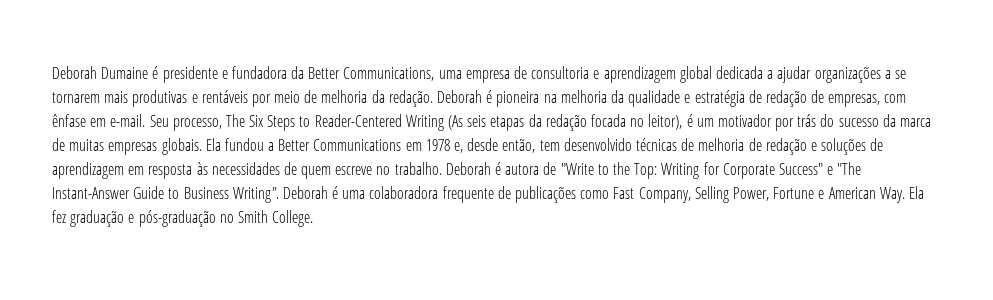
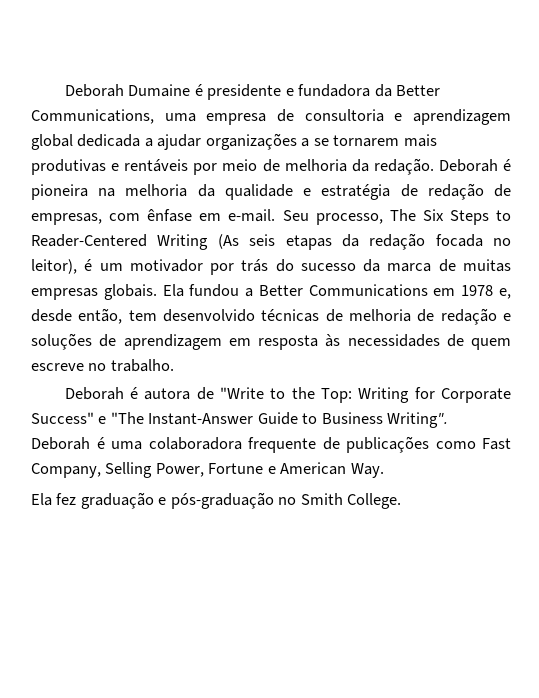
(442, 168) none -> (174, 365) //
(905, 195) none -> (384, 470) //

